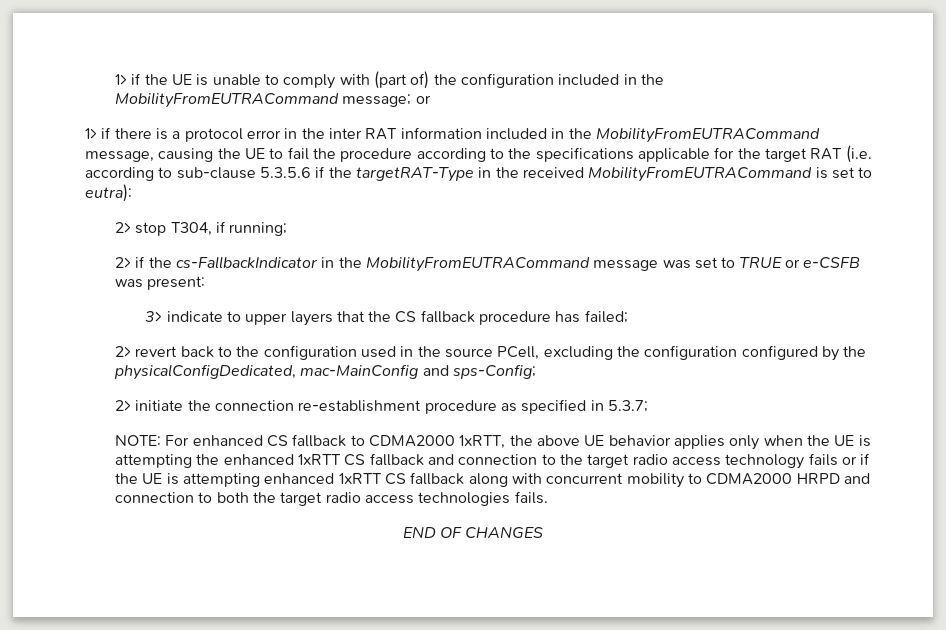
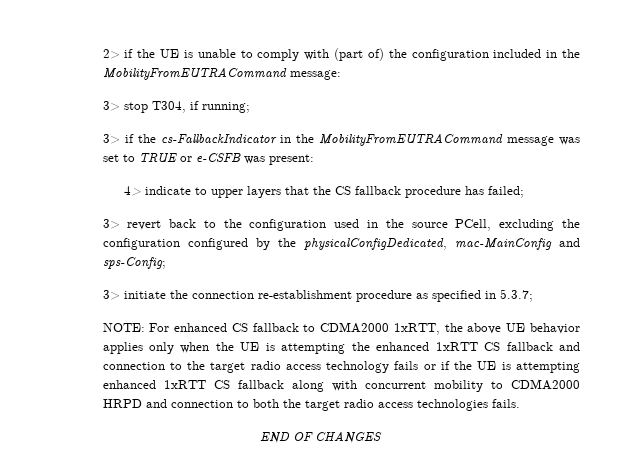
[115,74,128,85] 1> -> [102,49,120,59] 2>
[342,94,431,107] [85,127,820,143] [85,145,872,163] [85,166,873,182] [85,184,133,202] [115,222,132,233] message; or // 1> if there is a protocol error in the inter RAT information included in the MobilityFromEUTRACommand message, causing the UE to fail the procedure according to the specifications applicable for the target RAT (i.e. according to sub-clause 5.3.5.6 if the targetRAT-Type in the received MobilityFromEUTRACommand is set to eutra): // 2> -> [289,70,341,80] [102,101,120,111] message: // 3>
[115,257,132,268] 2> -> [102,134,120,144] 3>
[145,311,163,322] 3> -> [124,186,142,196] 4>
[115,346,132,357] 2> -> [102,219,120,229] 3>
[115,400,132,411] 2> -> [102,290,120,300] 3>

